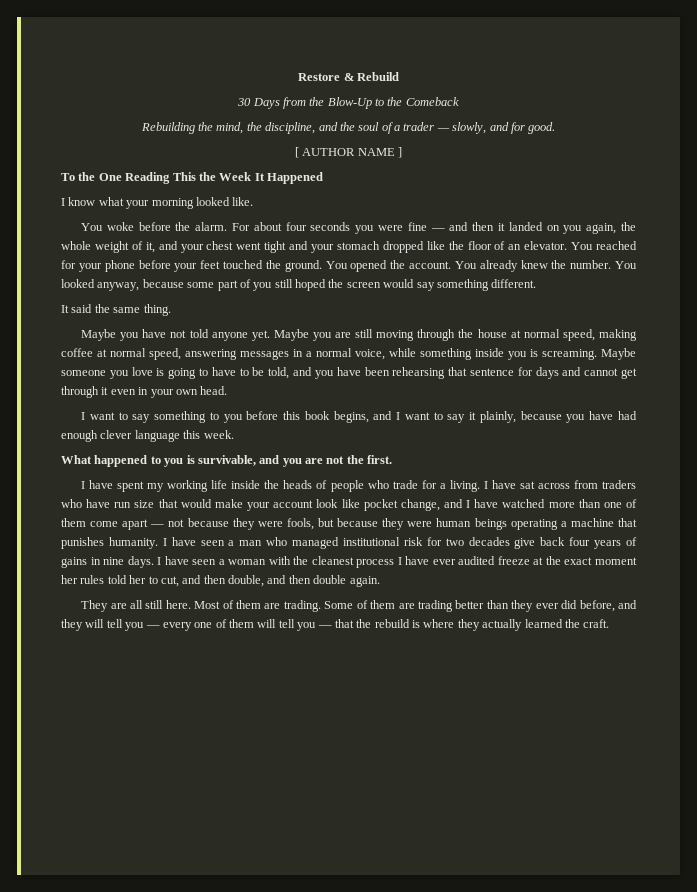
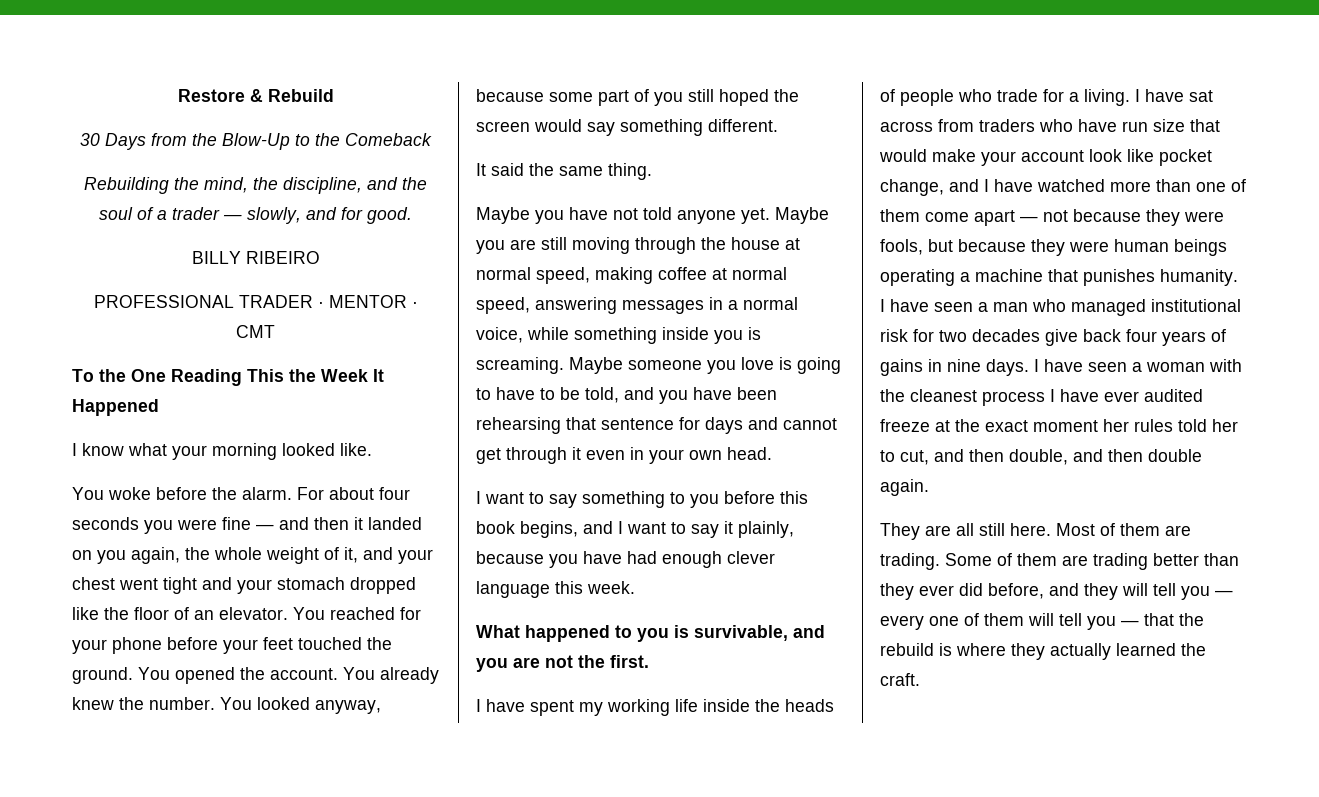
[294,147,403,158] [ AUTHOR NAME ] -> [191,251,320,264] [93,295,418,308] [236,325,275,338] BILLY RIBEIRO // PROFESSIONAL TRADER · MENTOR · CMT

